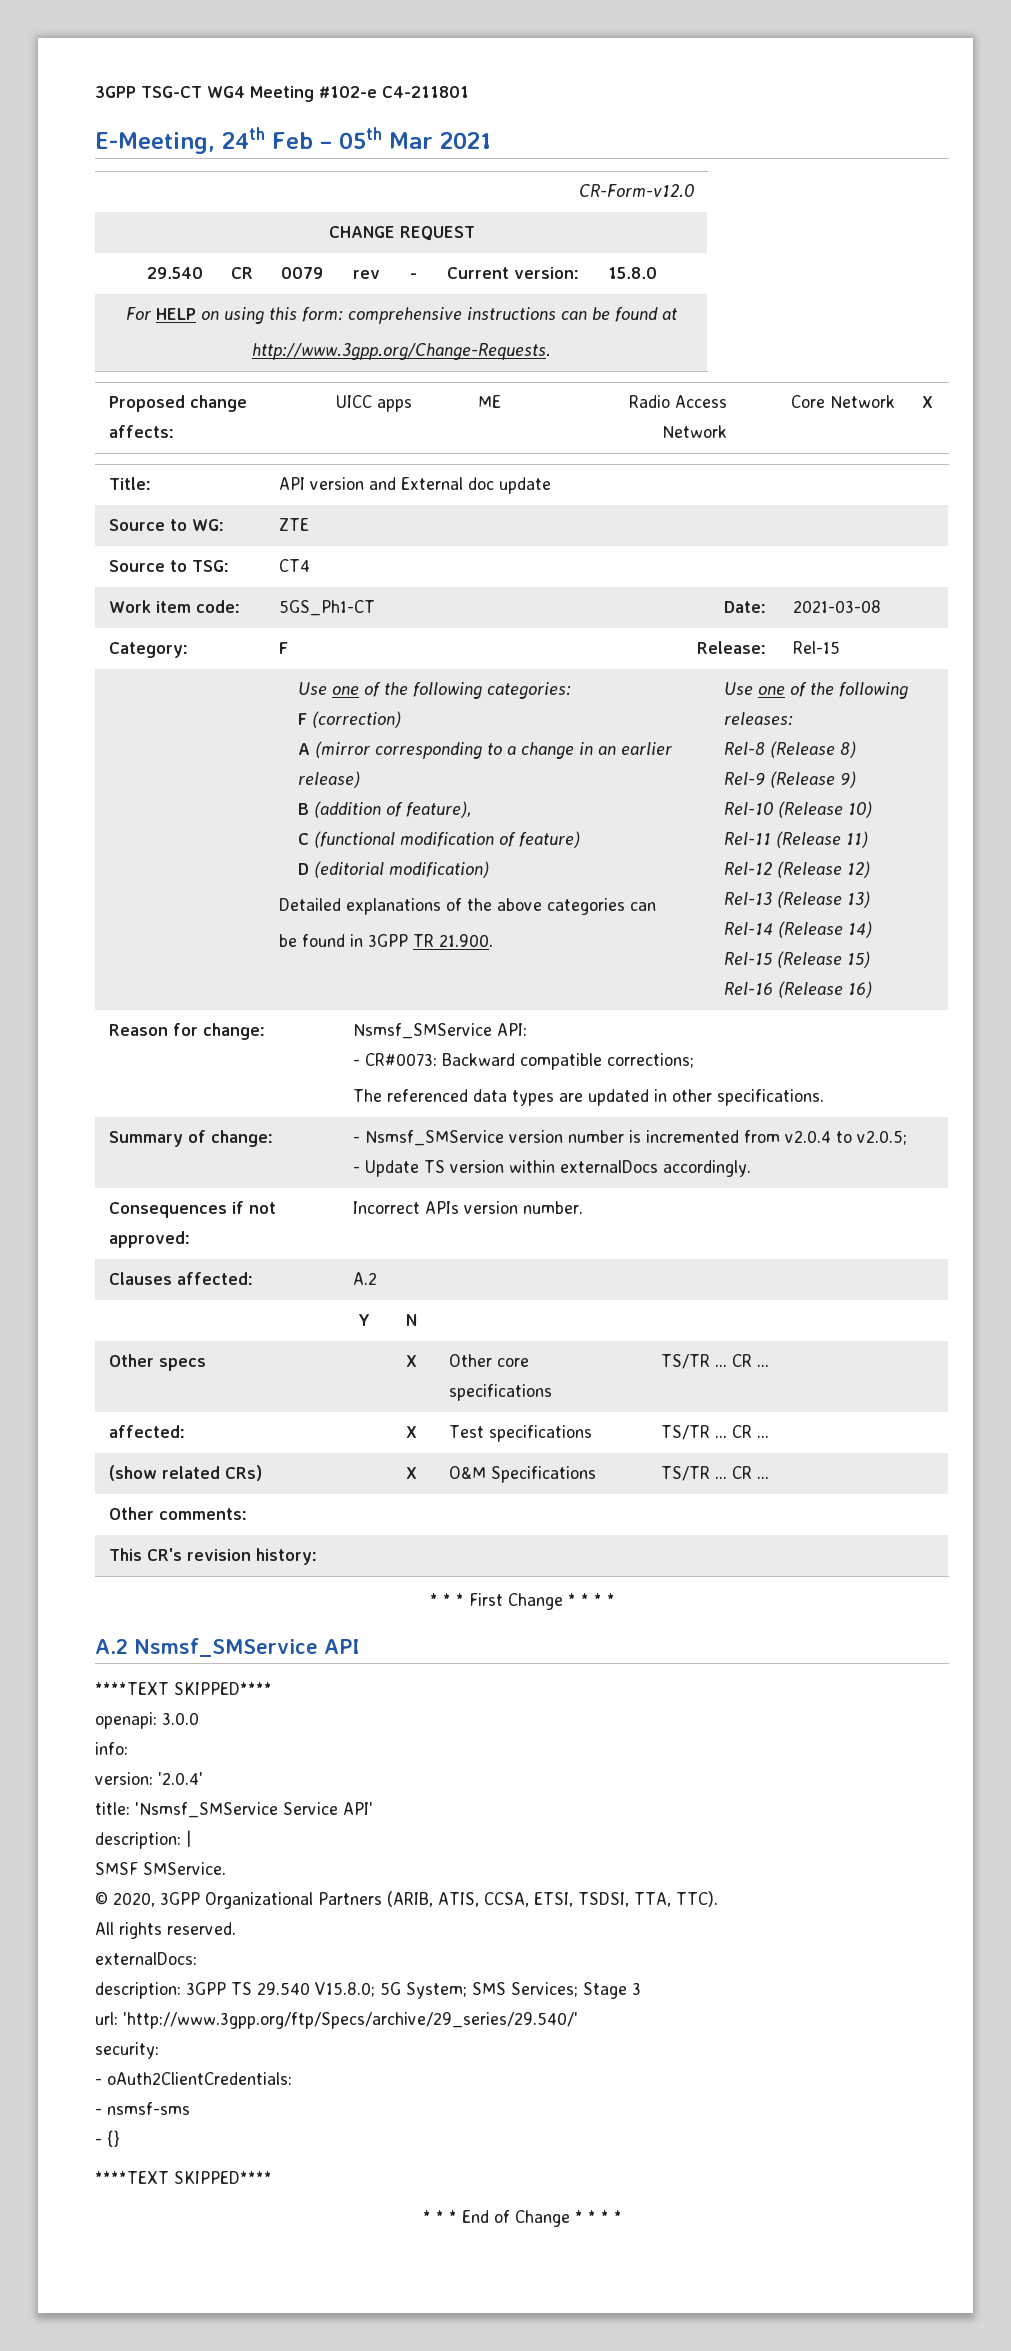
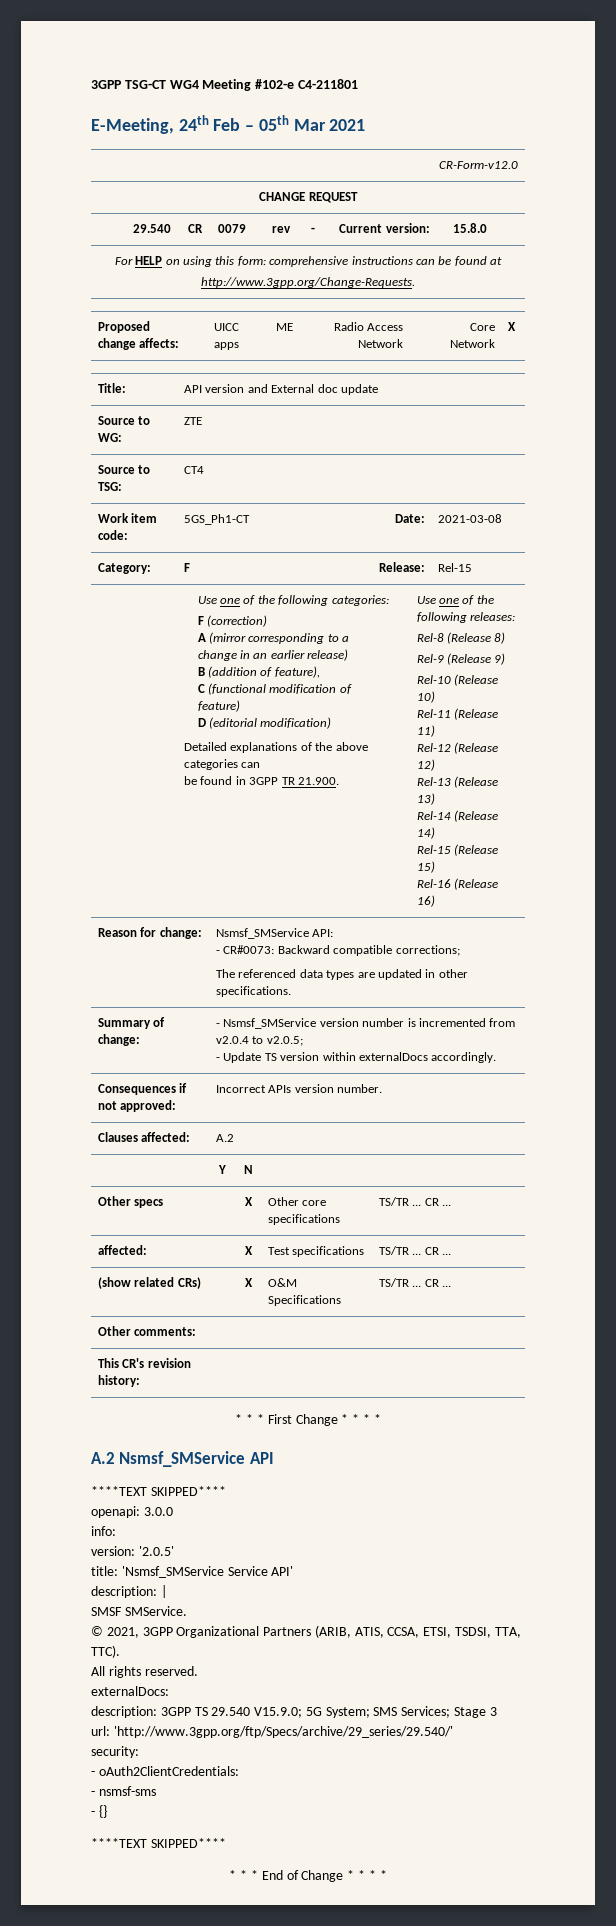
[158,1772,203,1785] '2.0.4' -> [138,1546,174,1556] '2.0.5'
[113,1892,155,1907] 2020, -> [106,1627,139,1638] 2021,
[315,1982,375,1997] V15.8.0; -> [254,1707,303,1718] V15.9.0;

